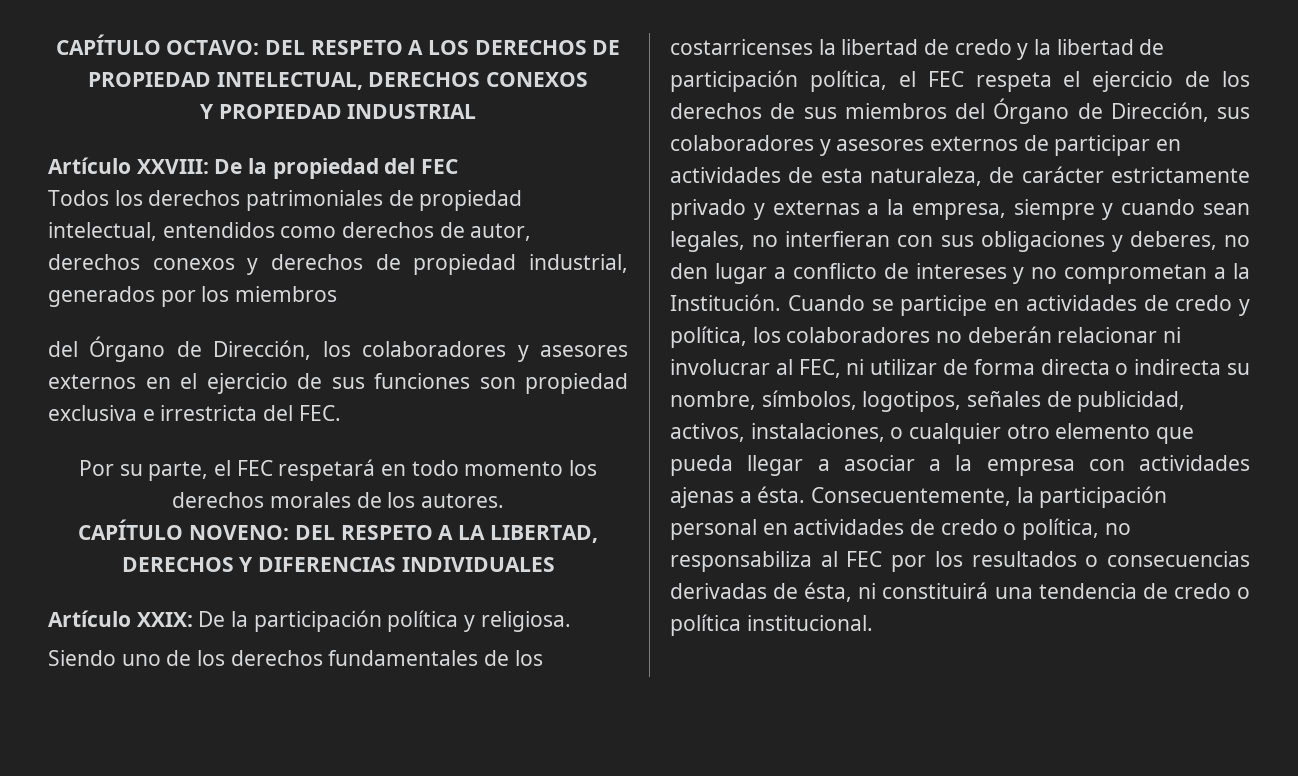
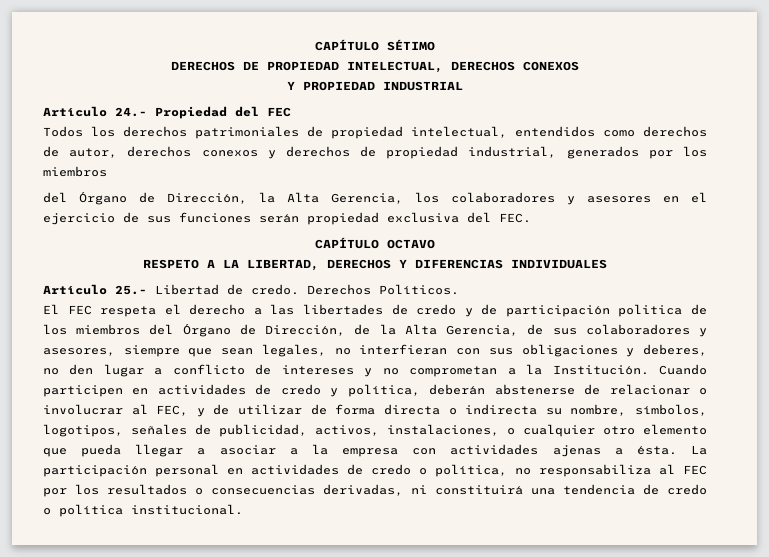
[55,34,470,55] CAPÍTULO OCTAVO: DEL RESPETO A LOS -> [315,39,435,51] CAPÍTULO SÉTIMO //
[136,158,379,179] XXVIII: De la propiedad -> [115,106,227,119] 24.- Propiedad
(312, 350) none -> [259,192,403,204] la Alta Gerencia,
[48,374,136,389] externos -> (651, 199) none
[479,377,516,389] son -> [259,214,299,223] serán
[142,405,258,421] e irrestricta -> (459, 217) none
[78,459,598,481] [172,492,504,508] [78,519,335,540] Por su parte, el FEC respetará en todo momento los derechos morales de los autores. // CAPÍTULO NOVENO: DEL -> [315,237,435,249] CAPÍTULO OCTAVO //
[136,610,571,632] [48,650,543,666] [670,39,1165,60] [670,70,1250,92] [670,103,837,119] XXIX: De la participación política y religiosa. // Siendo uno de los derechos fundamentales de los costarricenses la libertad de credo y la libertad de participación política, el FEC respeta el ejercicio de los derechos de sus -> [115,284,459,295] [43,304,707,317] [43,324,67,335] 25.- Libertad de credo. Derechos Políticos. // El FEC respeta el derecho a las libertades de credo y de participación politica de los
[1217,107,1250,119] [670,135,1182,156] [670,166,1250,186] [670,199,1196,220] sus colaboradores y asesores externos de participar en actividades de esta naturaleza, de carácter estrictamente privado y externas a la empresa, siempre y cuando -> [354,324,707,337] [43,345,213,357] de la Alta Gerencia, de sus colaboradores y asesores, siempre que
[871,295,988,316] se participe -> [43,385,123,397] participen
[752,326,1182,343] los colaboradores no deberán relacionar ni -> [429,384,708,395] deberán abstenerse de relacionar o
[846,359,865,375] ni -> [196,404,230,417] y de
[811,487,1034,506] Consecuentemente, la -> [691,445,707,455] La
[670,582,853,602] derivadas de ésta, -> [323,484,403,496] derivadas,

